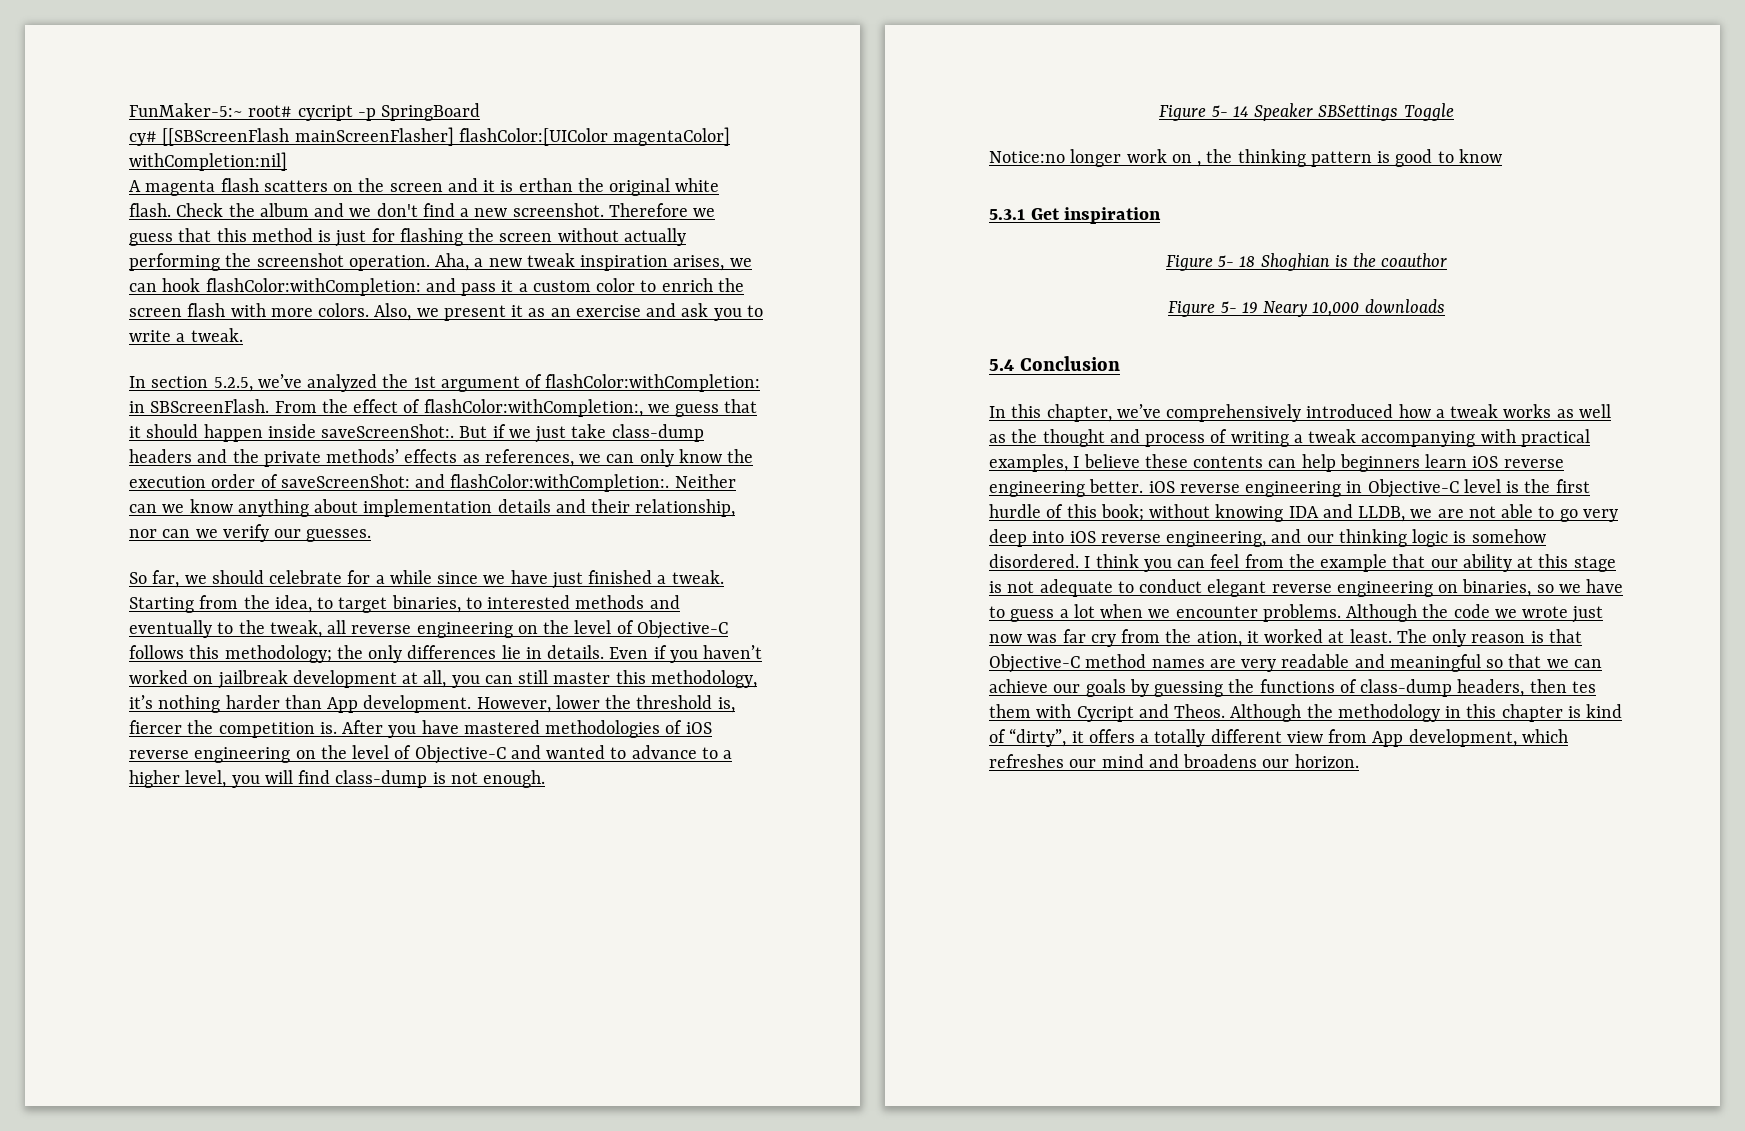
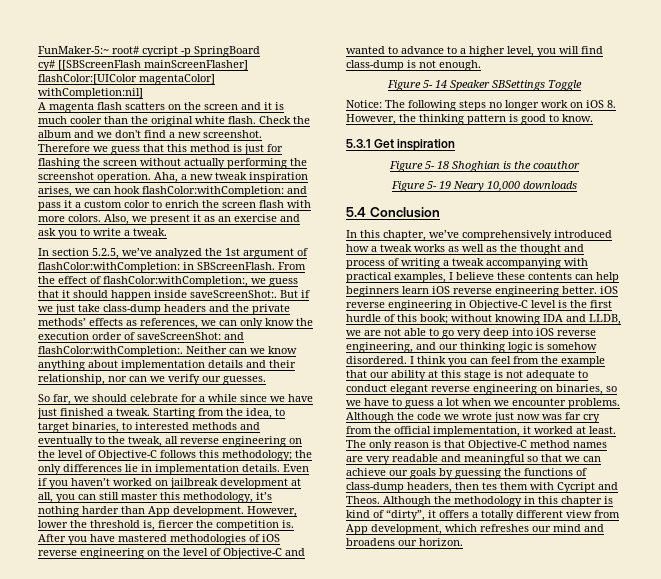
[518,178,573,192] erthan -> [38,116,128,124] much cooler than
(542, 653) none -> [155,464,239,475] implementation
[989,149,1202,167] Notice:no longer work on , -> [346,100,616,111] [346,114,396,125] Notice: The following steps no longer work on iOS 8. However,
[1458,149,1502,163] know -> [562,114,593,122] know.
[1196,631,1242,647] ation, -> [394,426,520,437] official implementation,

